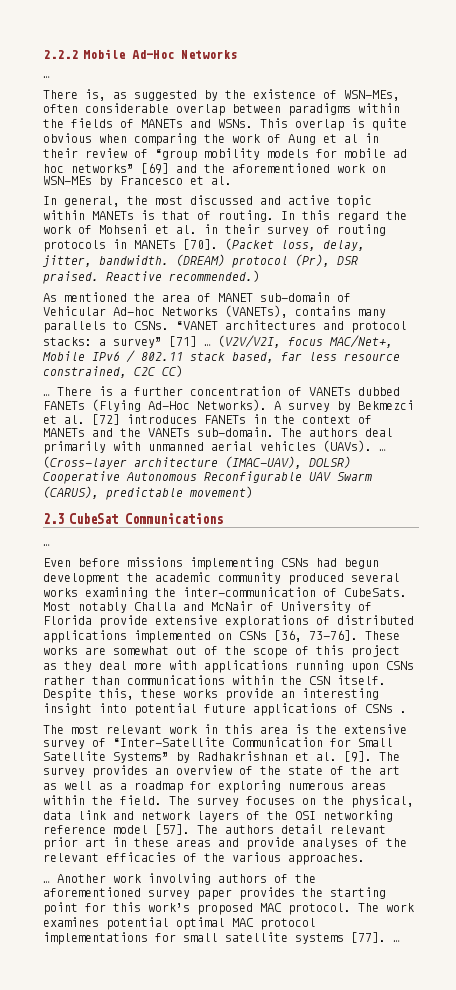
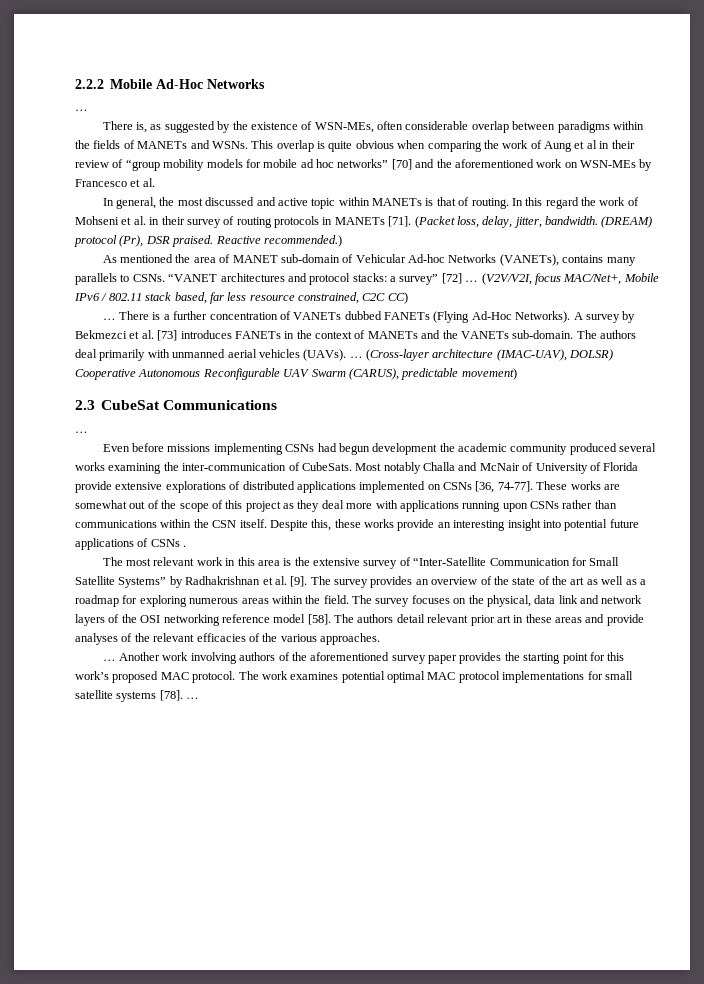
[141,163,169,174] [69] -> [391,159,412,170] [70]
[183,239,218,250] [70]. -> [388,216,412,227] [71].
[169,336,197,347] [71] -> [441,273,462,284] [72]
[92,414,120,425] [72] -> [157,330,178,341] [73]
[309,630,358,641] 73-76]. -> [497,481,533,492] 74-77].
[155,824,190,835] [57]. -> [307,614,331,625] [58].
[351,932,386,943] [77]. -> [159,690,183,701] [78].

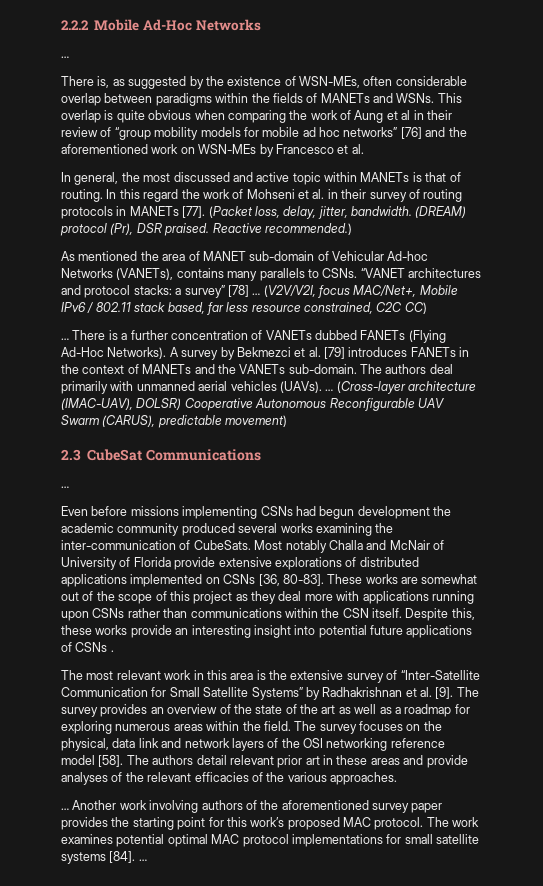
[391,159,412,170] [70] -> [400,127,422,139] [76]
[388,216,412,227] [71]. -> [182,206,206,218] [77].
[441,273,462,284] [72] -> [227,285,249,297] [78]
[157,330,178,341] [73] -> [324,347,345,359] [79]
[497,481,533,492] 74-77]. -> [282,574,324,586] 80-83].
[159,690,183,701] [78]. -> [109,851,136,863] [84].

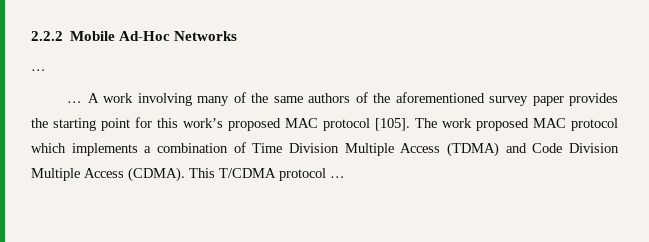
[61,76,467,89] [61,93,462,106] [61,110,452,123] [61,127,467,140] [61,144,364,157] [61,172,461,185] [61,189,463,202] [61,206,467,219] [60,223,352,236] [61,251,429,261] [61,268,481,281] [61,285,458,298] [61,302,427,315] [61,330,446,343] [61,347,470,360] [61,364,453,374] [61,381,476,394] [61,398,444,411] [61,415,288,428] [61,449,262,461] [61,486,69,488] [61,506,451,519] [61,523,394,536] [61,540,444,553] [61,557,419,570] [61,574,478,587] [61,591,474,604] [61,608,475,621] [61,625,473,638] [61,642,114,652] [61,670,480,683] [61,687,479,700] [61,704,470,717] [61,721,442,734] [61,738,445,751] [61,755,468,768] [61,772,397,785] [61,800,199,813] There is, as suggested by the existence of WSN-MEs, often considerable overlap between paradigms within the fields of MANETs and WSNs. This overlap is quite obvious when comparing the work of Aung et al in their review of “group mobility models for mobile ad hoc networks” [76] and the aforementioned work on WSN-MEs by Francesco et al. // In general, the most discussed and active topic within MANETs is that of routing. In this regard the work of Mohseni et al. in their survey of routing protocols in MANETs [77]. (Packet loss, delay, jitter, bandwidth. (DREAM) protocol (Pr), DSR praised. Reactive recommended.) // As mentioned the area of MANET sub-domain of Vehicular Ad-hoc Networks (VANETs), contains many parallels to CSNs. “VANET architectures and protocol stacks: a survey” [78] … (V2V/V2I, focus MAC/Net+, Mobile IPv6 / 802.11 stack based, far less resource constrained, C2C CC) // … There is a further concentration of VANETs dubbed FANETs (Flying Ad-Hoc Networks). A survey by Bekmezci et al. [79] introduces FANETs in the context of MANETs and the VANETs sub-domain. The authors deal primarily with unmanned aerial vehicles (UAVs). … (Cross-layer architecture (IMAC-UAV), DOLSR) Cooperative Autonomous Reconfigurable UAV Swarm (CARUS), predictable movement) // 2.3 CubeSat Communications // … // Even before missions implementing CSNs had begun development the academic community produced several works examining the inter-communication of CubeSats. Most notably Challa and McNair of University of Florida provide extensive explorations of distributed applications implemented on CSNs [36, 80-83]. These works are somewhat out of the scope of this project as they deal more with applications running upon CSNs rather than communications within the CSN itself. Despite this, these works provide an interesting insight into potential future applications of CSNs . // The most relevant work in this area is the extensive survey of “Inter-Satellite Communication for Small Satellite Systems” by Radhakrishnan et al. [9]. The survey provides an overview of the state of the art as well as a roadmap for exploring numerous areas within the field. The survey focuses on the physical, data link and network layers of the OSI networking reference model [58]. The authors detail relevant prior art in these areas and provide analyses of the relevant efficacies of the various approaches. // … Another work involving -> [67,92,303,106] … A work involving many of the same
[374,817,480,830] [61,834,479,847] [61,851,136,864] protocol. The work examines potential optimal MAC protocol implementations for small satellite systems [84]. -> [323,118,618,131] [31,142,620,157] [31,167,326,182] protocol [105]. The work proposed MAC protocol which implements a combination of Time Division Multiple Access (TDMA) and Code Division Multiple Access (CDMA). This T/CDMA protocol

